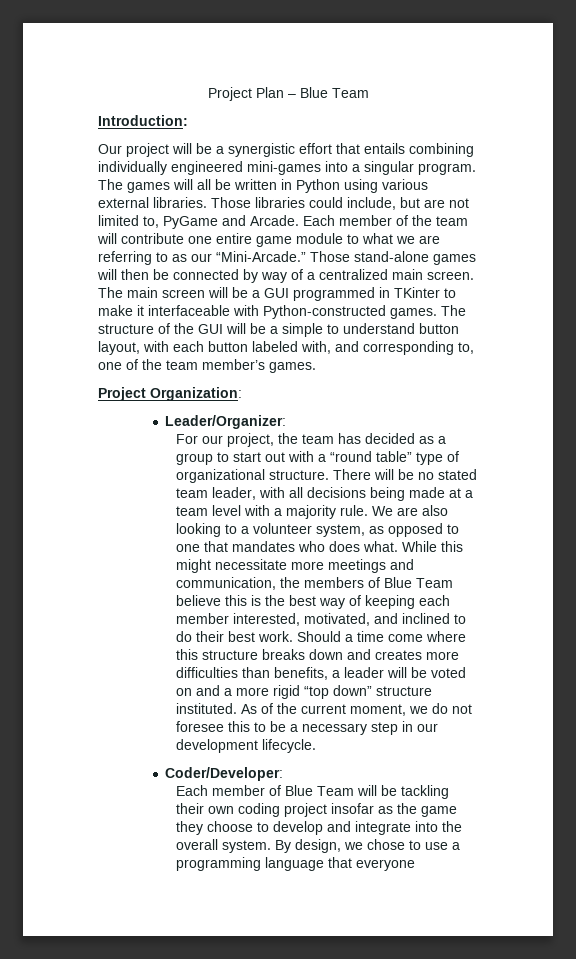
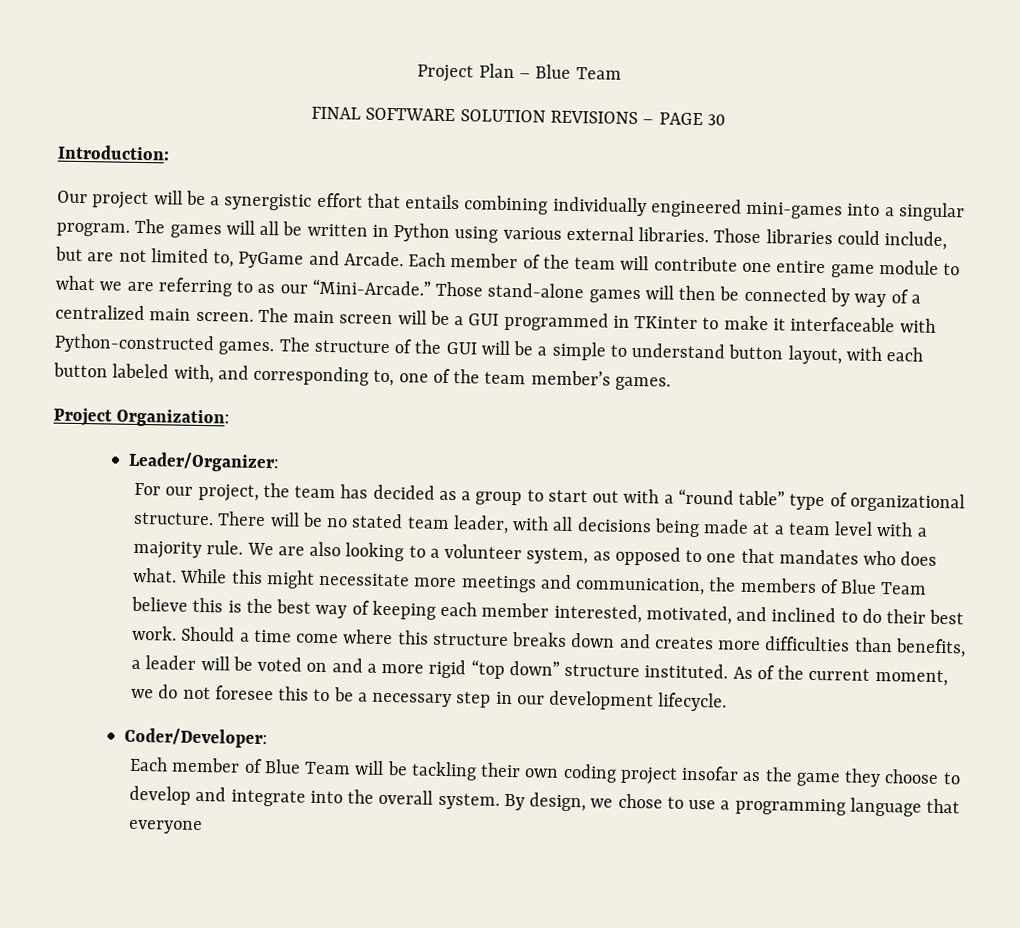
(369, 93) none -> [311,106,726,126] // FINAL SOFTWARE SOLUTION REVISIONS – PAGE 30

